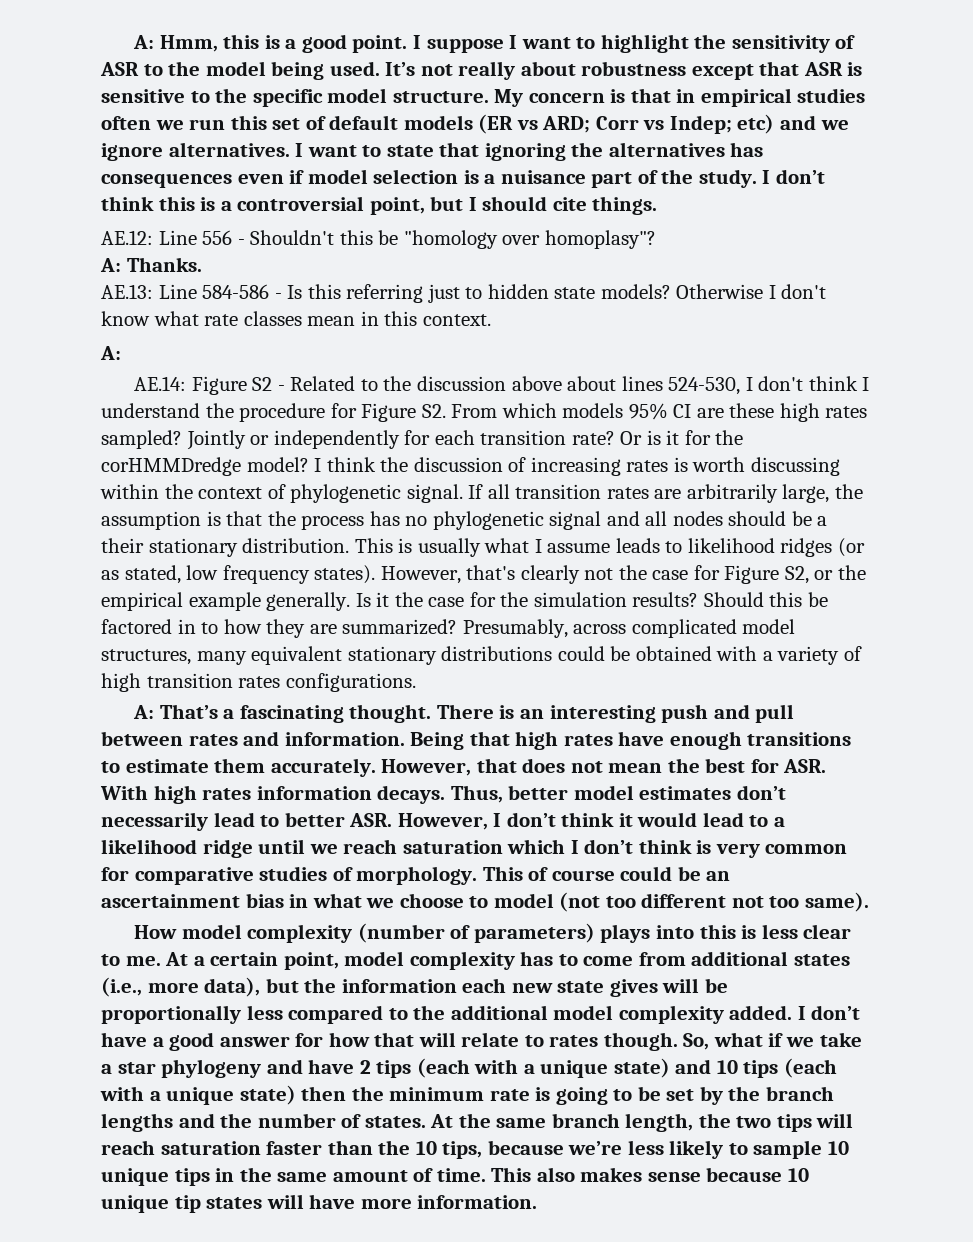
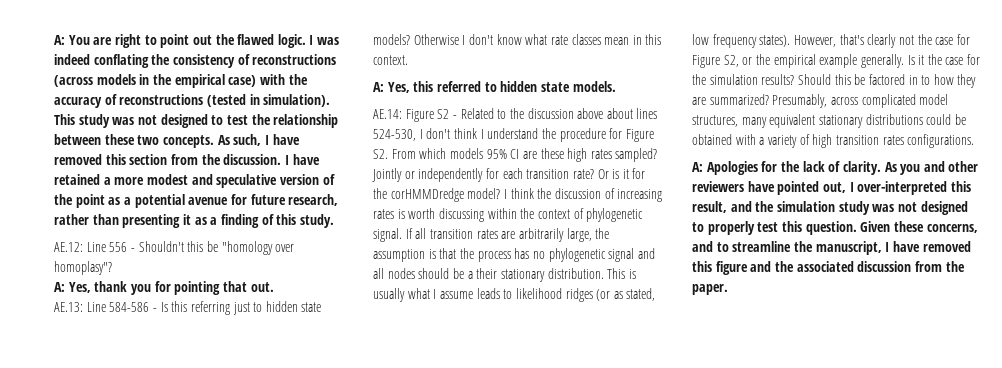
[133,34,856,53] [100,61,863,80] [101,88,866,107] [101,114,849,134] [101,142,764,161] [101,169,825,188] [101,196,658,215] A: Hmm, this is a good point. I suppose I want to highlight the sensitivity of ASR to the model being used. It’s not really about robustness except that ASR is sensitive to the specific model structure. My concern is that in empirical studies often we run this set of default models (ER vs ARD; Corr vs Indep; etc) and we ignore alternatives. I want to state that ignoring the alternatives has consequences even if model selection is a nuisance part of the study. I don’t think this is a controversial point, but I should cite things. -> [54,34,340,48] [54,54,337,68] [54,74,308,88] [54,94,331,108] [54,114,339,128] [54,134,300,148] [54,154,320,165] [54,174,335,188] [54,194,339,208] [54,214,334,228] A: You are right to point out the flawed logic. I was indeed conflating the consistency of reconstructions (across models in the empirical case) with the accuracy of reconstructions (tested in simulation). This study was not designed to test the relationship between these two concepts. As such, I have removed this section from the discussion. I have retained a more modest and speculative version of the point as a potential avenue for future research, rather than presenting it as a finding of this study.
[126,257,202,272] Thanks. -> [68,281,274,295] Yes, thank you for pointing that out.
(121, 353) none -> [387,81,616,93] Yes, this referred to hidden state models.
[159,704,795,723] [101,731,852,750] [101,758,827,777] [100,785,786,804] [101,812,785,831] [101,839,848,858] [101,866,731,885] [101,892,869,912] [134,923,852,943] [101,951,850,970] [101,977,728,997] [101,1005,861,1024] [101,1032,862,1051] [101,1058,838,1078] [100,1085,835,1105] [101,1113,854,1132] [101,1140,849,1159] [101,1167,809,1186] [101,1194,538,1213] That’s a fascinating thought. There is an interesting push and pull between rates and information. Being that high rates have enough transitions to estimate them accurately. However, that does not mean the best for ASR. With high rates information decays. Thus, better model estimates don’t necessarily lead to better ASR. However, I don’t think it would lead to a likelihood ridge until we reach saturation which I don’t think is very common for comparative studies of morphology. This of course could be an ascertainment bias in what we choose to model (not too different not too same). // How model complexity (number of parameters) plays into this is less clear to me. At a certain point, model complexity has to come from additional states (i.e., more data), but the information each new state gives will be proportionally less compared to the additional model complexity added. I don’t have a good answer for how that will relate to rates though. So, what if we take a star phylogeny and have 2 tips (each with a unique state) and 10 tips (each with a unique state) then the minimum rate is going to be set by the branch lengths and the number of states. At the same branch length, the two tips will reach saturation faster than the 10 tips, because we’re less likely to sample 10 unique tips in the same amount of time. This also makes sense because 10 unique tip states will have more information. -> [706,161,979,175] [692,181,971,195] [692,201,968,215] [692,221,978,235] [692,241,971,255] [692,261,965,275] [692,284,728,295] Apologies for the lack of clarity. As you and other reviewers have pointed out, I over-interpreted this result, and the simulation study was not designed to properly test this question. Given these concerns, and to streamline the manuscript, I have removed this figure and the associated discussion from the paper.

